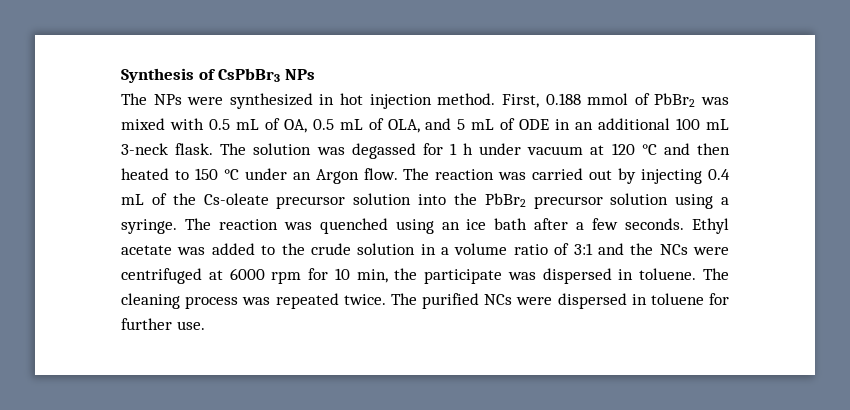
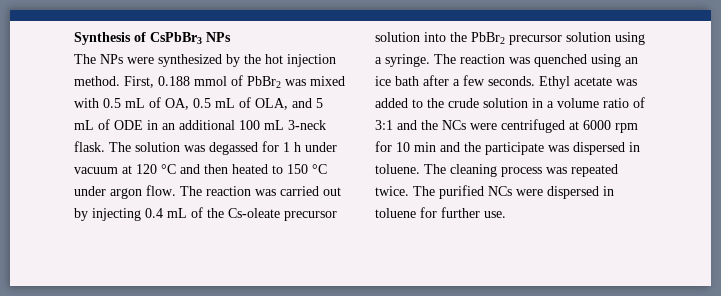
[319,94,335,105] in -> [226,54,261,67] by the
[292,169,359,184] an Argon -> [110,188,142,199] argon
[356,269,388,283] min, -> [414,142,460,152] min and

